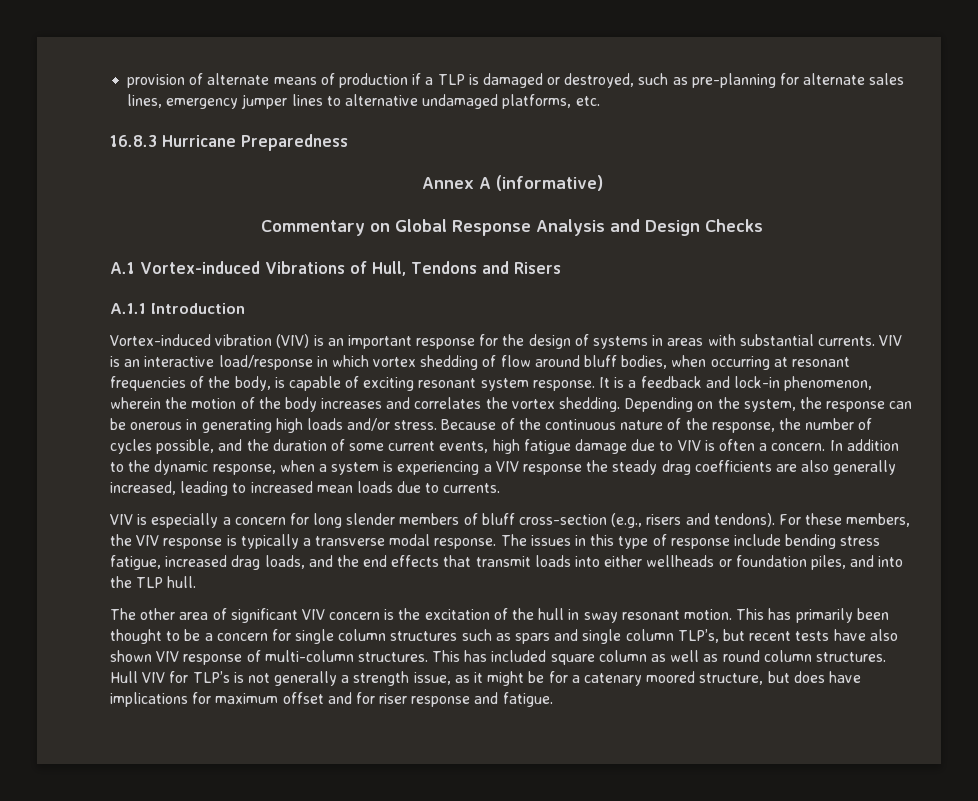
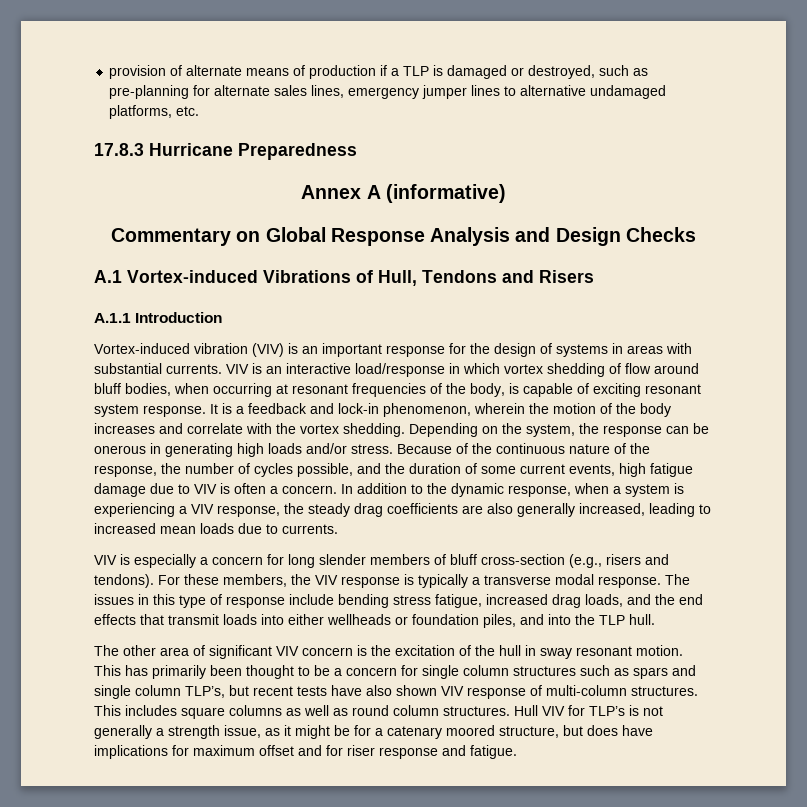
[110,135,157,147] 16.8.3 -> [94,143,144,156] 17.8.3
[414,397,482,409] correlates -> [187,423,272,434] correlate with
[523,464,583,475] response -> [217,505,280,517] response,
[464,650,647,665] has included square column -> [125,705,282,719] includes square columns

